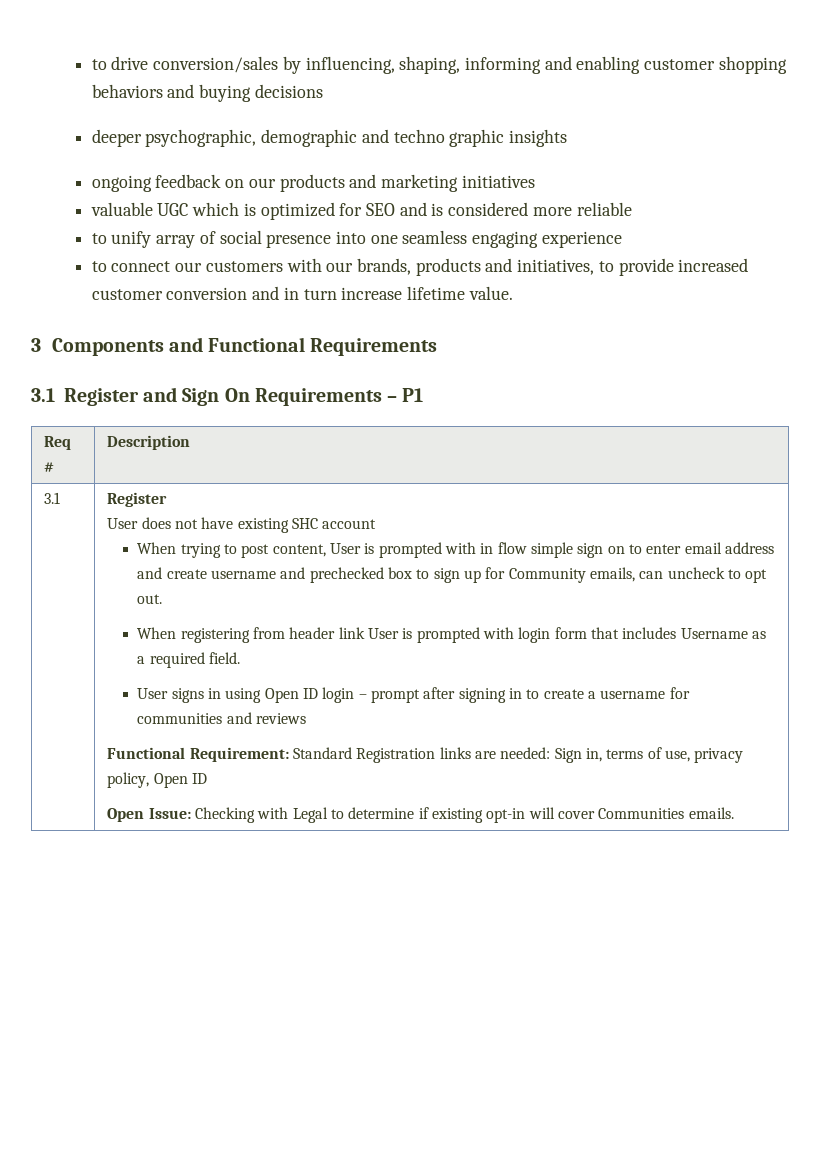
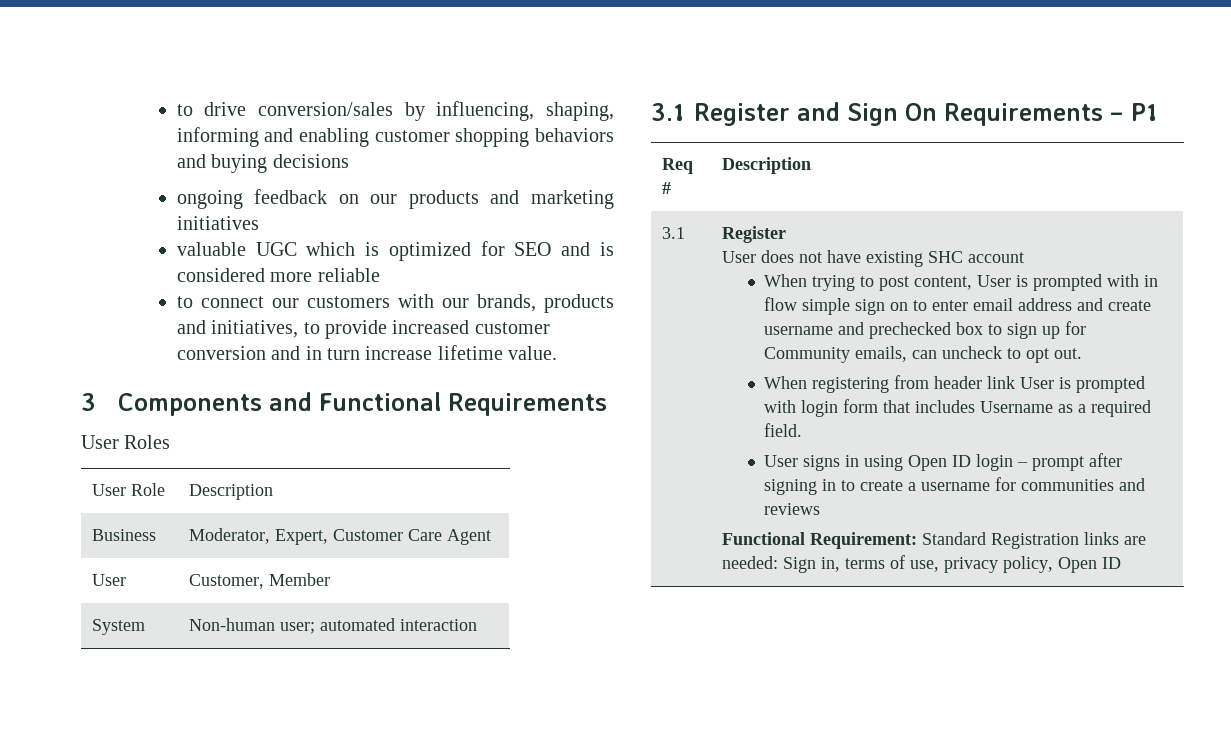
[91,129,567,147] // deeper psychographic, demographic and techno graphic insights -> (349, 161) none
[91,230,622,248] // to unify array of social presence into one seamless engaging experience -> (380, 275) none
(438, 347) none -> [81,435,171,449] [92,483,166,496] [189,484,274,500] [92,529,157,541] [189,528,492,545] [92,574,127,586] [189,573,331,589] [92,619,146,635] [189,618,478,634] // User Roles // User Role | Description // Business | Moderator, Expert, Customer Care Agent // User | Customer, Member // System | Non-human user; automated interaction
[107,807,734,823] // Open Issue: Checking with Legal to determine if existing opt-in will cover Communities emails. -> (1122, 563) none

